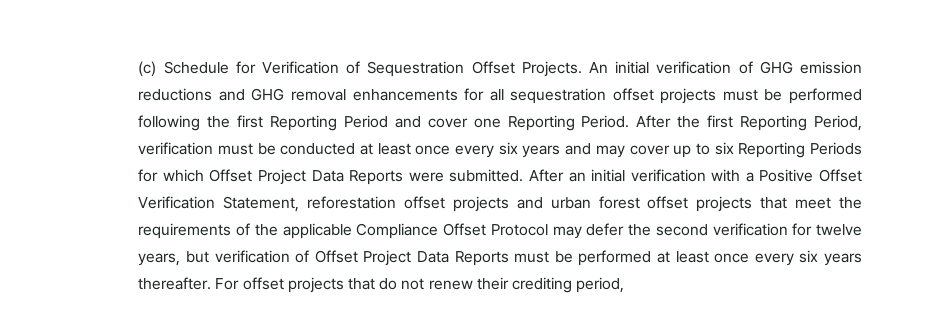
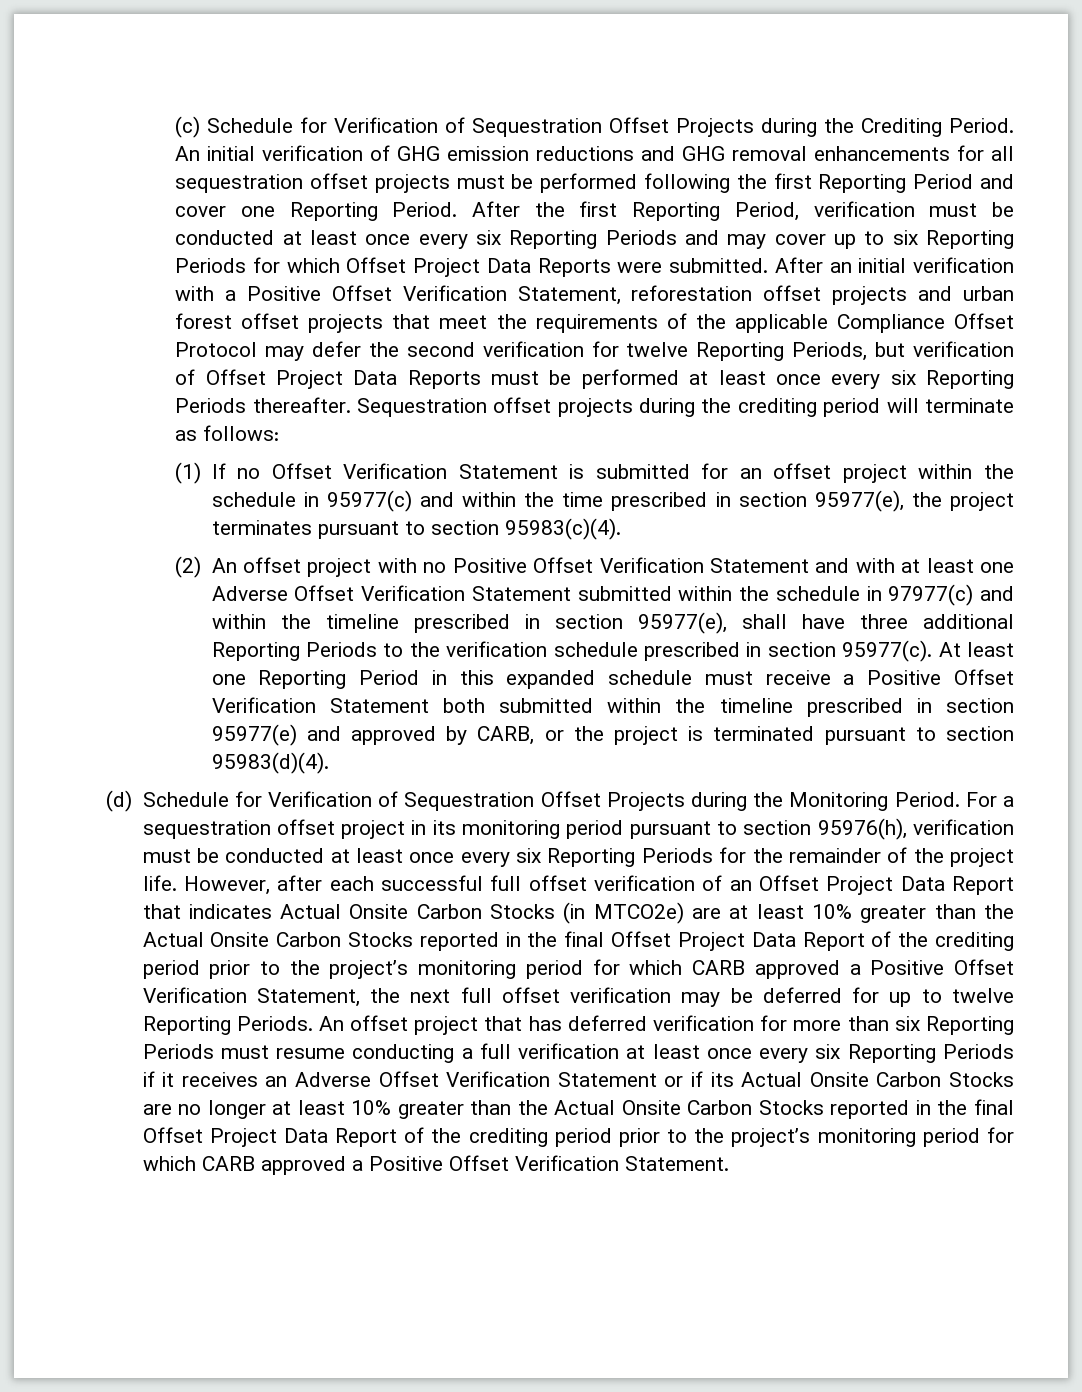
[521,61,582,77] Projects. -> [676,118,1014,137] Projects during the Crediting Period.
[522,145,561,158] years -> [509,230,677,249] Reporting Periods
[138,253,181,266] years, -> [696,342,868,361] Reporting Periods,
[824,253,862,266] [138,277,625,293] years thereafter. For offset projects that do not renew their crediting period, -> [926,370,1015,389] [175,397,1015,417] [175,425,280,441] [175,462,1015,484] [211,490,1015,512] [211,518,621,540] [175,556,1015,578] [211,584,1015,606] [211,612,1014,634] [211,640,1014,662] [211,669,1014,689] [211,697,1015,717] [211,724,1014,746] [211,752,329,774] [106,790,1015,812] [142,818,1015,840] [142,847,1015,867] [142,875,1014,895] [142,902,1014,924] [142,931,1014,951] [142,959,1015,979] [142,987,1014,1007] [142,1015,1015,1035] [142,1043,1014,1063] [142,1071,1015,1087] [142,1099,1014,1119] [142,1127,1015,1147] [142,1155,729,1175] Reporting Periods thereafter. Sequestration offset projects during the crediting period will terminate as follows: // (1) If no Offset Verification Statement is submitted for an offset project within the schedule in 95977(c) and within the time prescribed in section 95977(e), the project terminates pursuant to section 95983(c)(4). // (2) An offset project with no Positive Offset Verification Statement and with at least one Adverse Offset Verification Statement submitted within the schedule in 97977(c) and within the timeline prescribed in section 95977(e), shall have three additional Reporting Periods to the verification schedule prescribed in section 95977(c). At least one Reporting Period in this expanded schedule must receive a Positive Offset Verification Statement both submitted within the timeline prescribed in section 95977(e) and approved by CARB, or the project is terminated pursuant to section 95983(d)(4). // (d) Schedule for Verification of Sequestration Offset Projects during the Monitoring Period. For a sequestration offset project in its monitoring period pursuant to section 95976(h), verification must be conducted at least once every six Reporting Periods for the remainder of the project life. However, after each successful full offset verification of an Offset Project Data Report that indicates Actual Onsite Carbon Stocks (in MTCO2e) are at least 10% greater than the Actual Onsite Carbon Stocks reported in the final Offset Project Data Report of the crediting period prior to the project’s monitoring period for which CARB approved a Positive Offset Verification Statement, the next full offset verification may be deferred for up to twelve Reporting Periods. An offset project that has deferred verification for more than six Reporting Periods must resume conducting a full verification at least once every six Reporting Periods if it receives an Adverse Offset Verification Statement or if its Actual Onsite Carbon Stocks are no longer at least 10% greater than the Actual Onsite Carbon Stocks reported in the final Offset Project Data Report of the crediting period prior to the project’s monitoring period for which CARB approved a Positive Offset Verification Statement.

